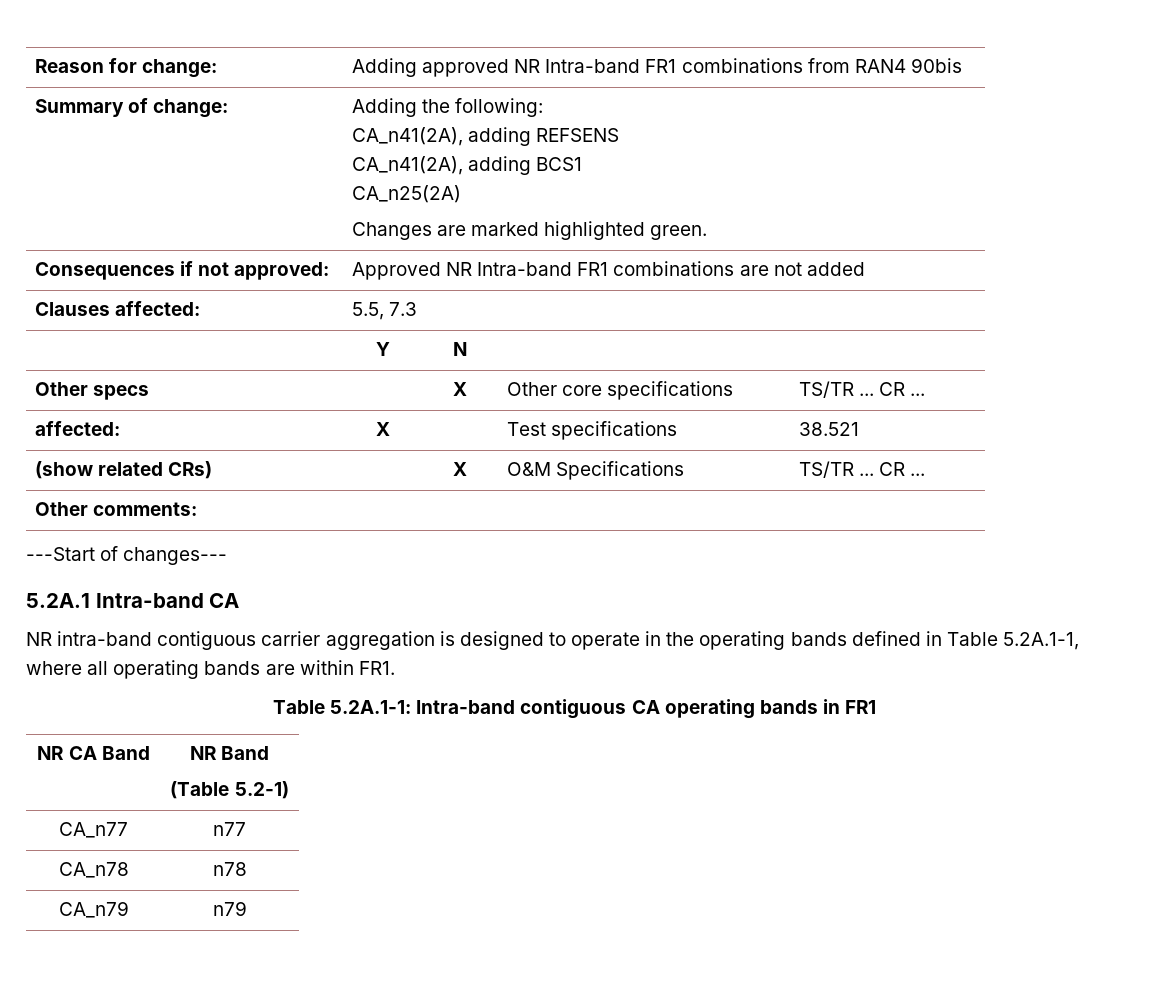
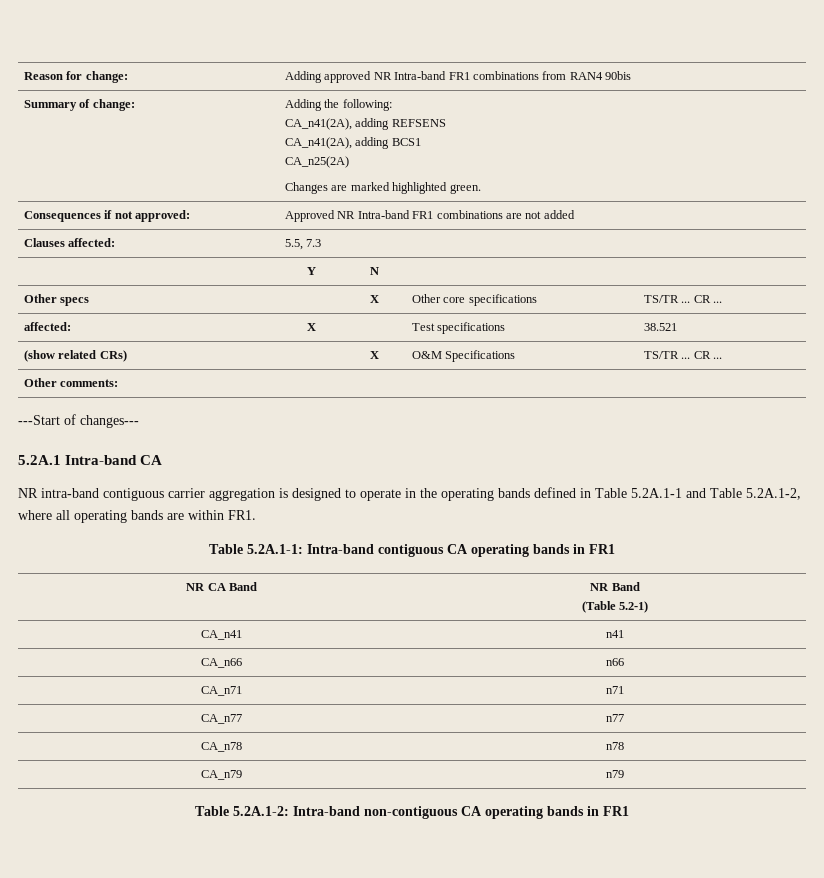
[1003,632,1080,650] 5.2A.1-1, -> [631,488,801,500] 5.2A.1-1 and Table 5.2A.1-2,
(289, 790) none -> [201,630,242,640] [606,630,624,638] [201,658,242,668] [606,658,624,666] [201,686,242,696] [606,686,624,694] // CA_n41 | n41 // CA_n66 | n66 // CA_n71 | n71
(247, 908) none -> [195,806,629,819] // Table 5.2A.1-2: Intra-band non-contiguous CA operating bands in FR1

